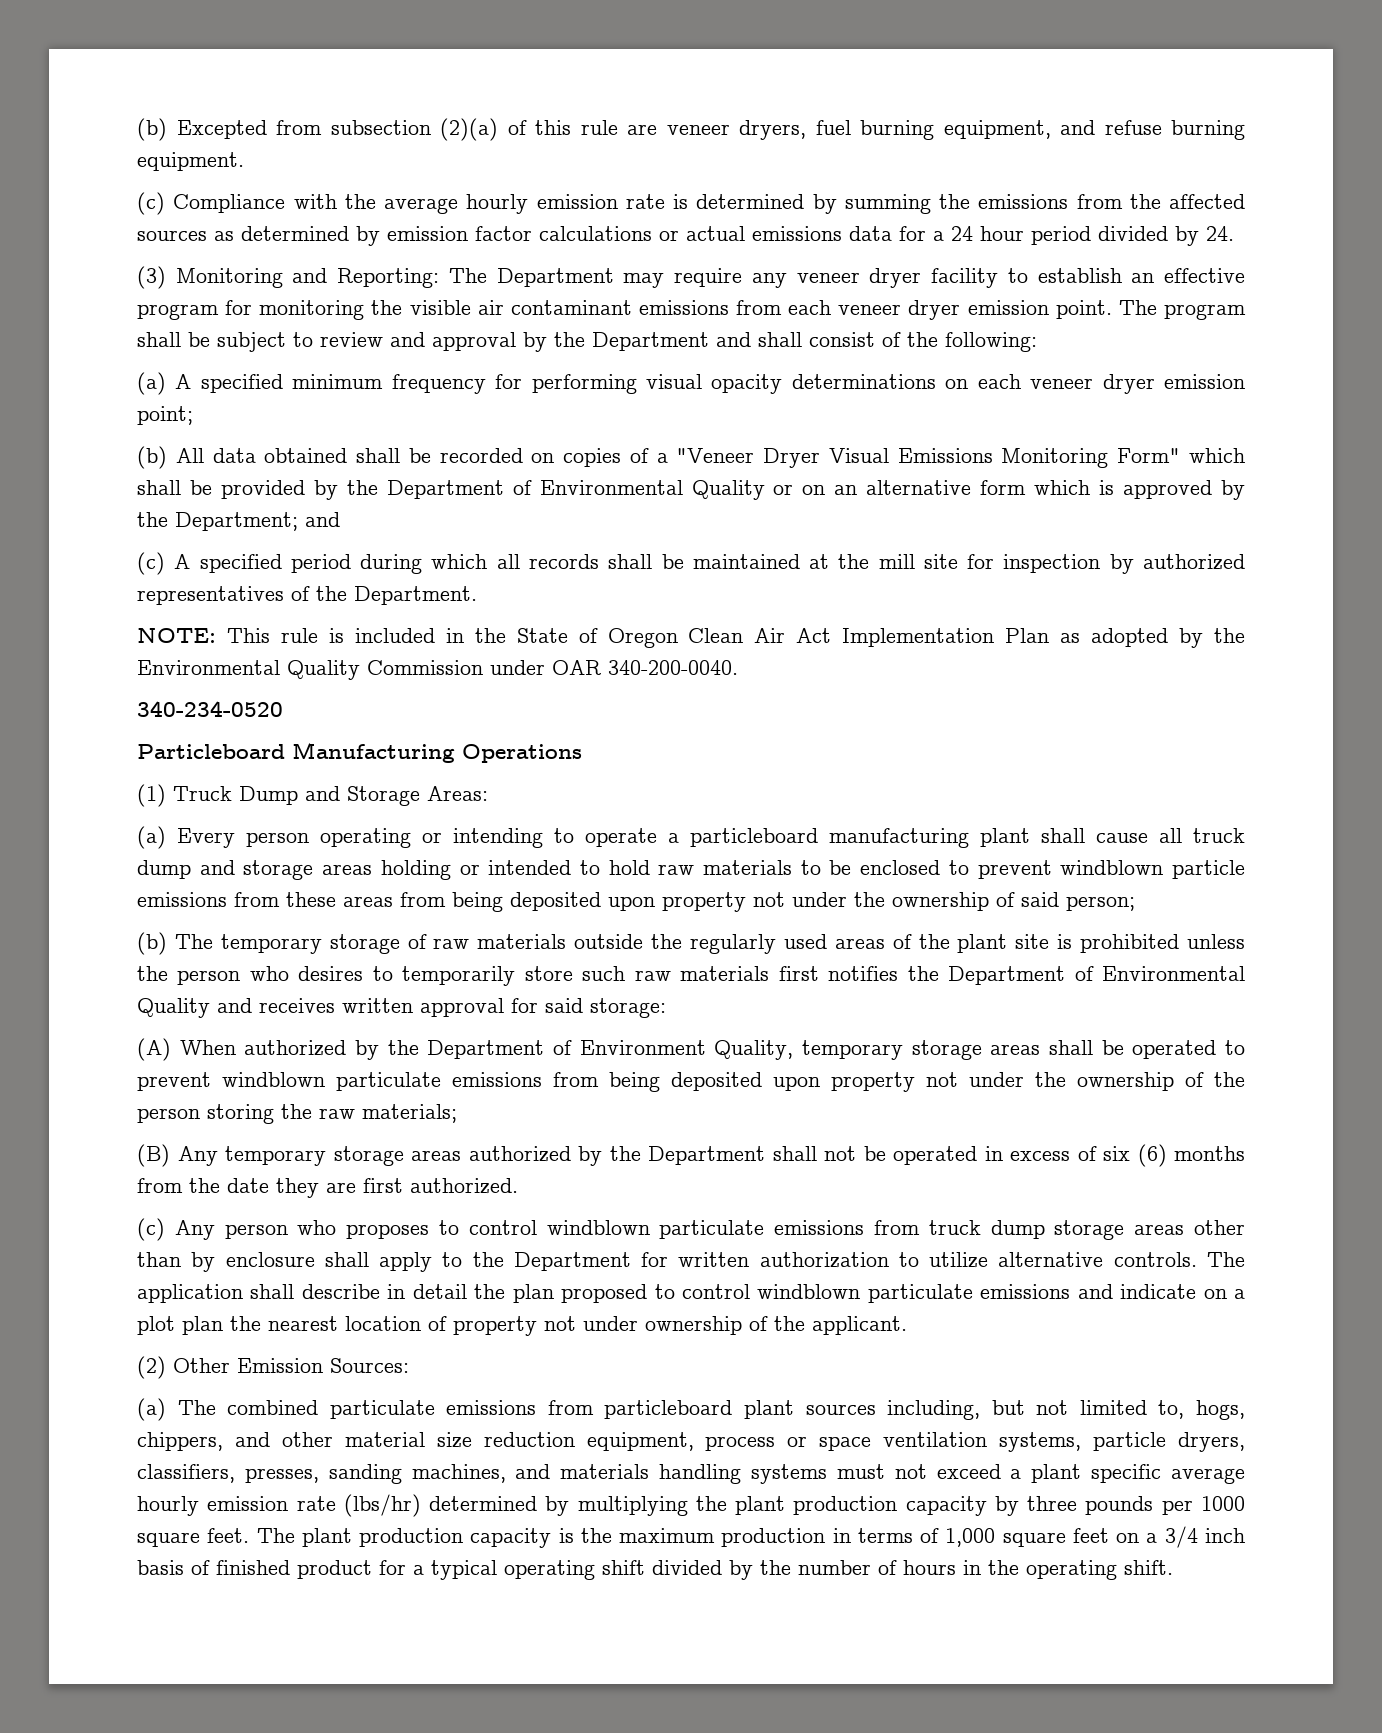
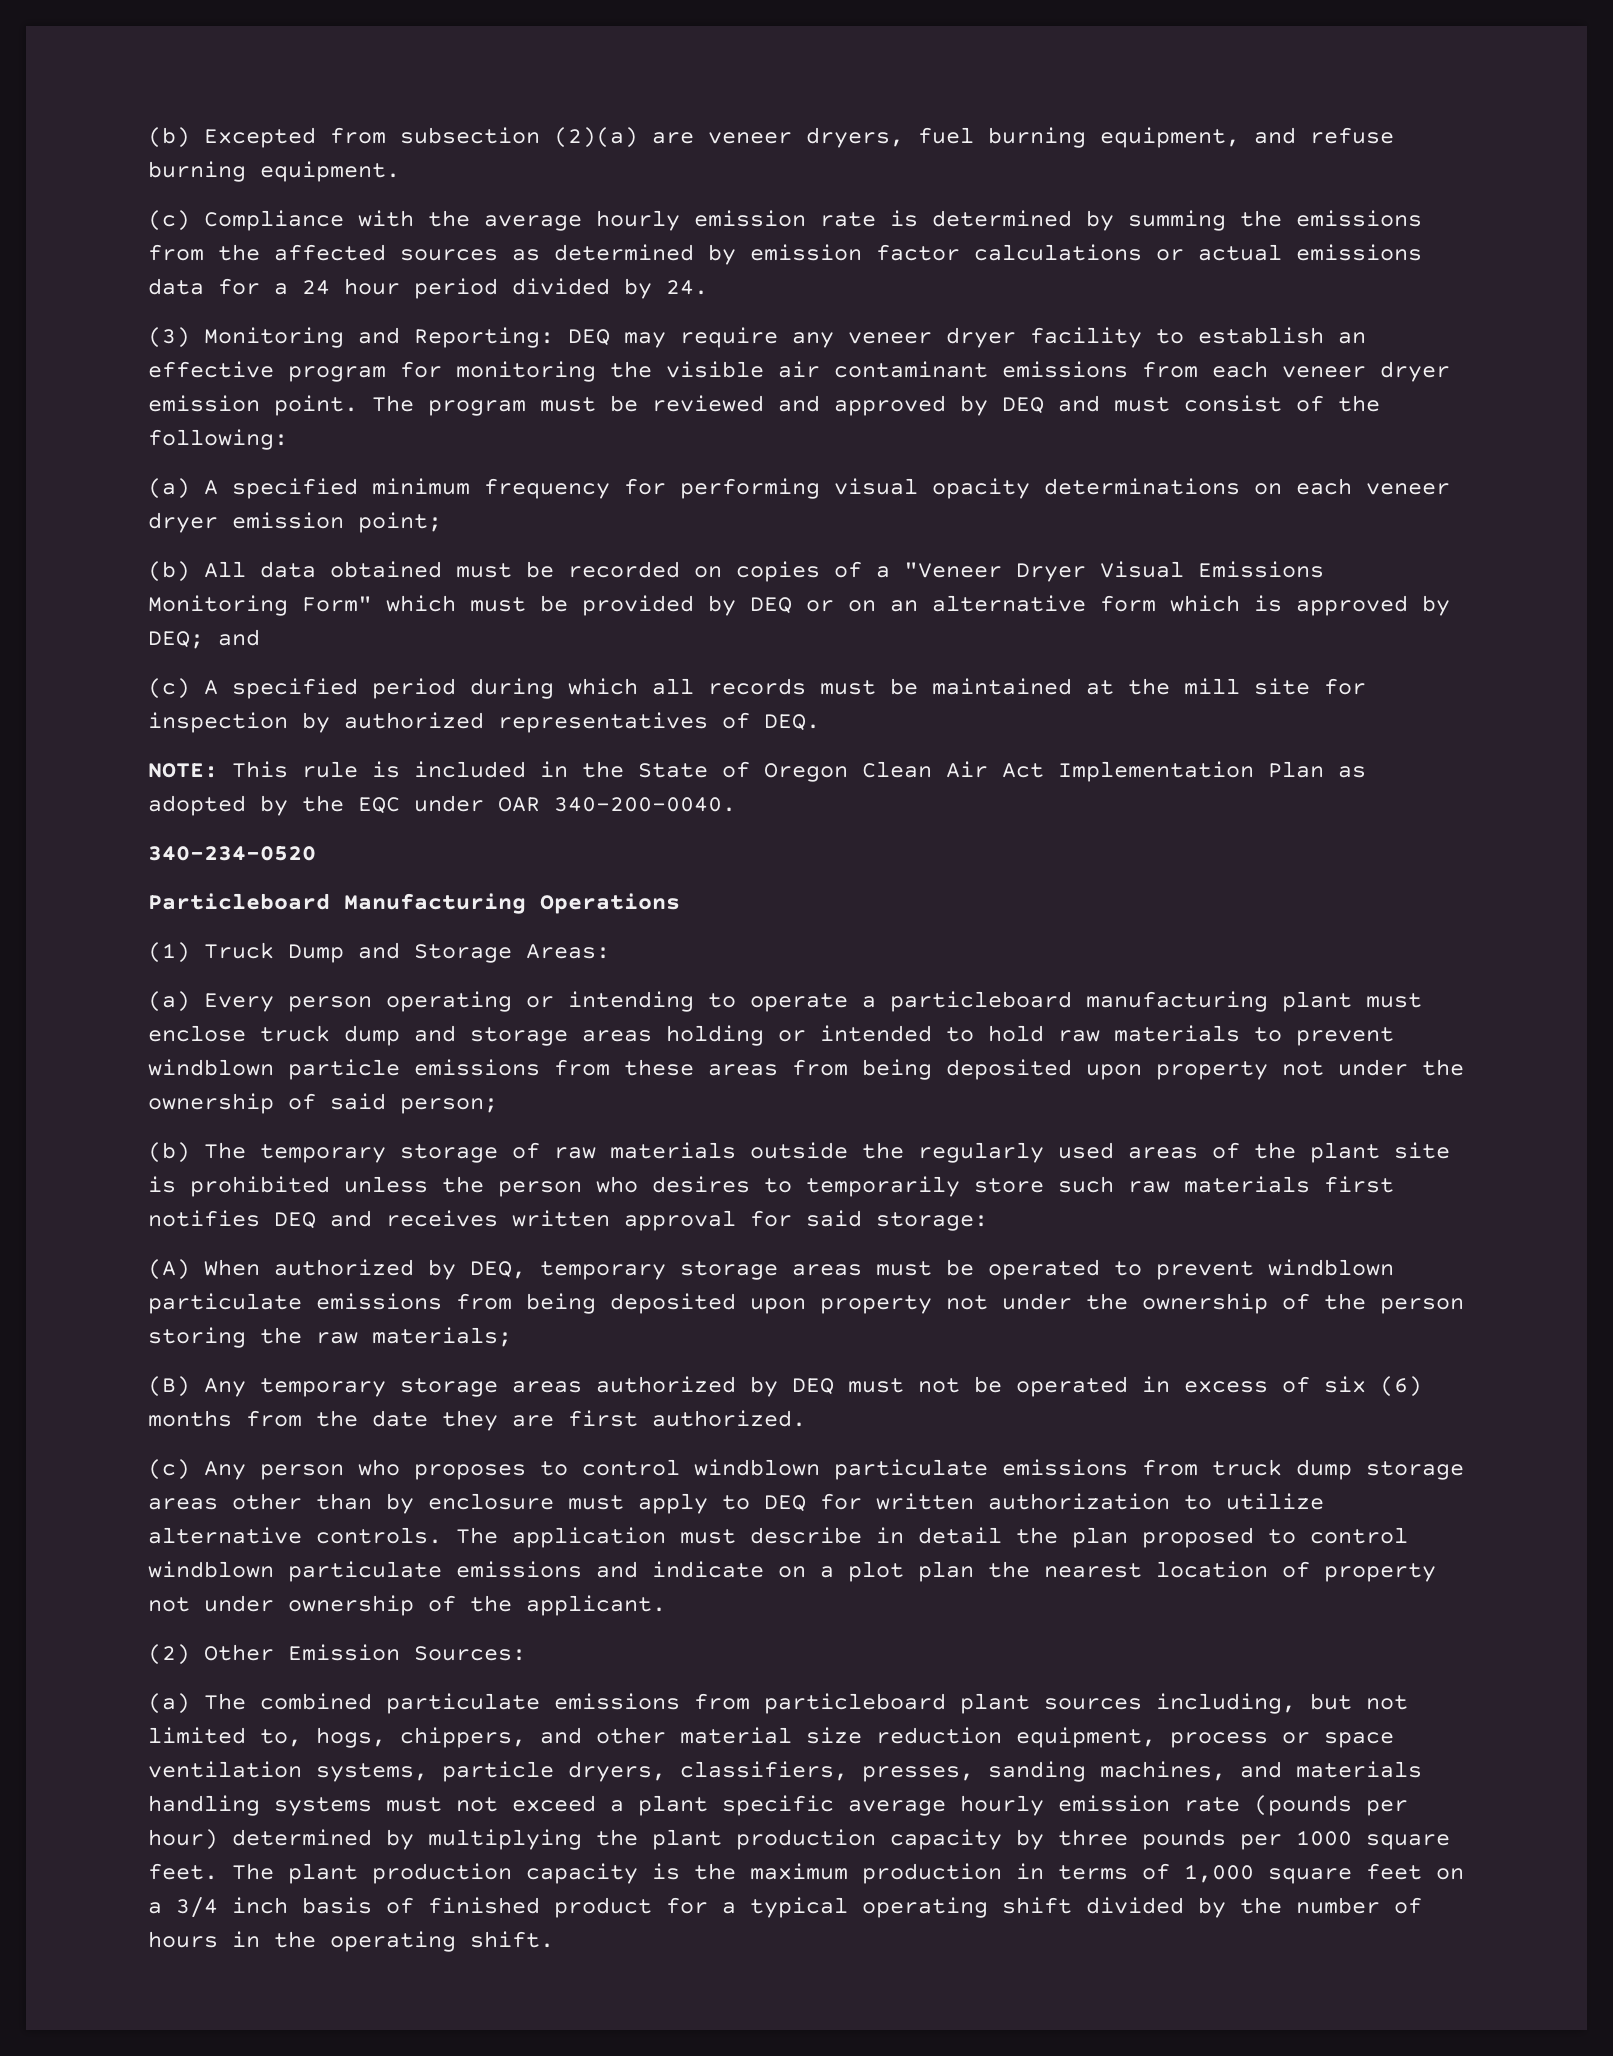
[507,120,618,135] of this rule -> (638, 137) none
[448,268,614,287] The Department -> [568,329,610,346] DEQ
[137,332,802,352] shall be subject to review and approval by the Department and shall -> [540,395,1170,416] must be reviewed and approved by DEQ and must
[356,448,401,463] shall -> [456,563,512,578] must
[137,480,181,495] shall -> [470,597,526,612] must
[346,480,765,500] the Department of Environmental Quality -> [750,597,792,614] DEQ
[137,512,298,531] the Department; -> [148,631,204,649] DEQ;
[608,554,653,569] shall -> [820,680,876,695] must
[316,586,477,605] the Department. -> [764,714,820,731] DEQ.
[137,660,483,680] Environmental Quality Commission -> [358,797,400,814] EQC
[1041,828,1182,843] shall cause all -> [1366,993,1422,1008] [148,1025,246,1042] must enclose
[829,860,969,875] be enclosed to -> (1282, 1034) none
[907,966,1245,985] [137,998,210,1018] the Department of Environmental Quality -> [274,1212,316,1229] DEQ
[387,1040,1093,1060] the Department of Environment Quality, temporary storage areas shall -> [470,1261,932,1280] DEQ, temporary storage areas must
[609,1146,817,1165] the Department shall -> [792,1378,904,1395] DEQ must
[324,1252,369,1267] shall -> [568,1495,624,1510] must
[472,1252,631,1271] the Department -> [764,1495,806,1512] DEQ
[250,1284,295,1299] shall -> [680,1529,736,1544] must
[343,1494,421,1517] (lbs/hr) -> [1254,1795,1408,1816] [148,1829,218,1850] (pounds per hour)

